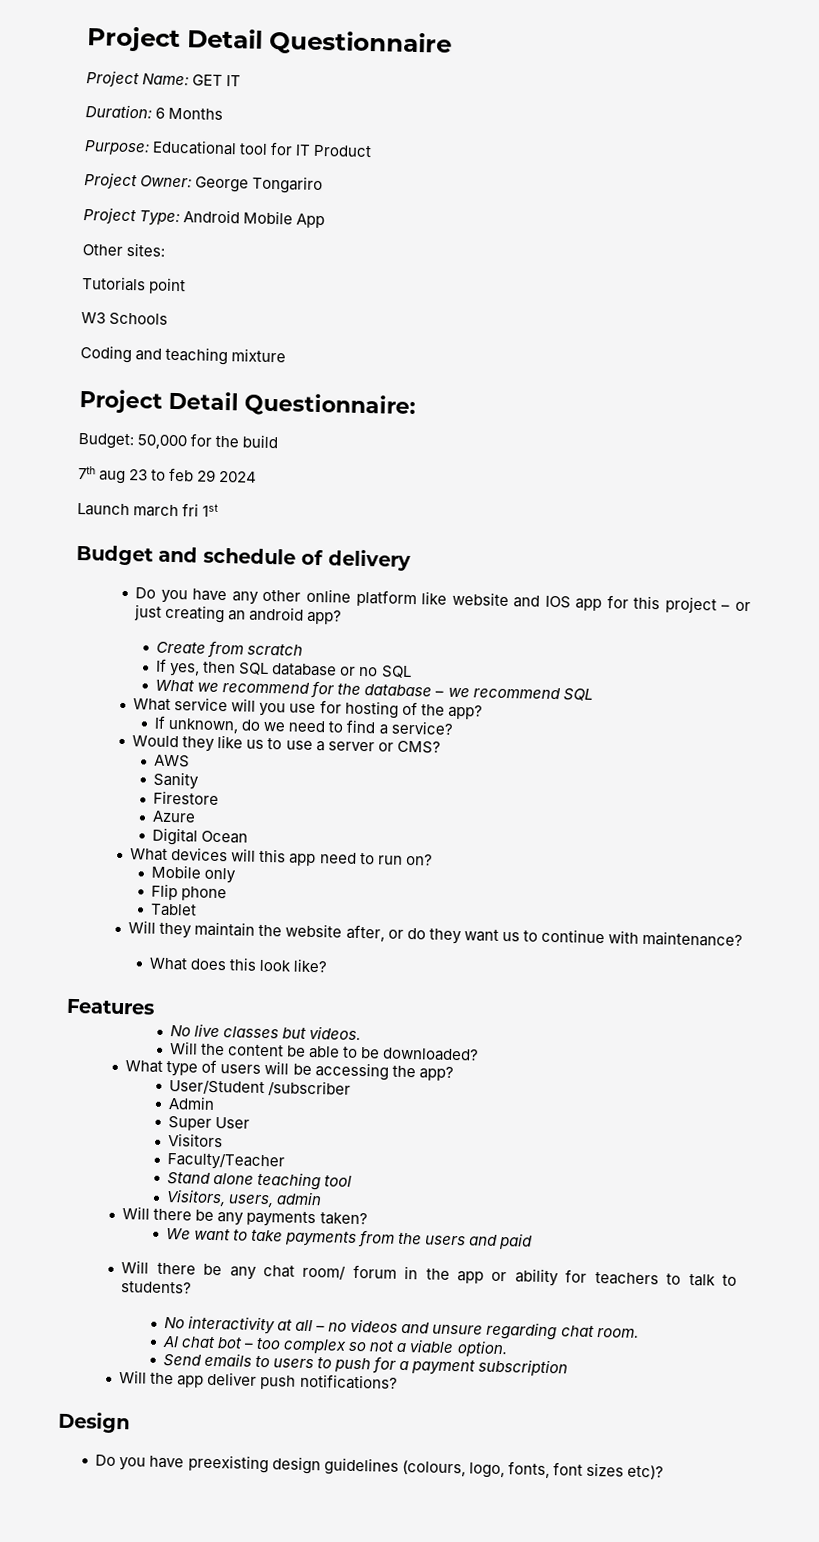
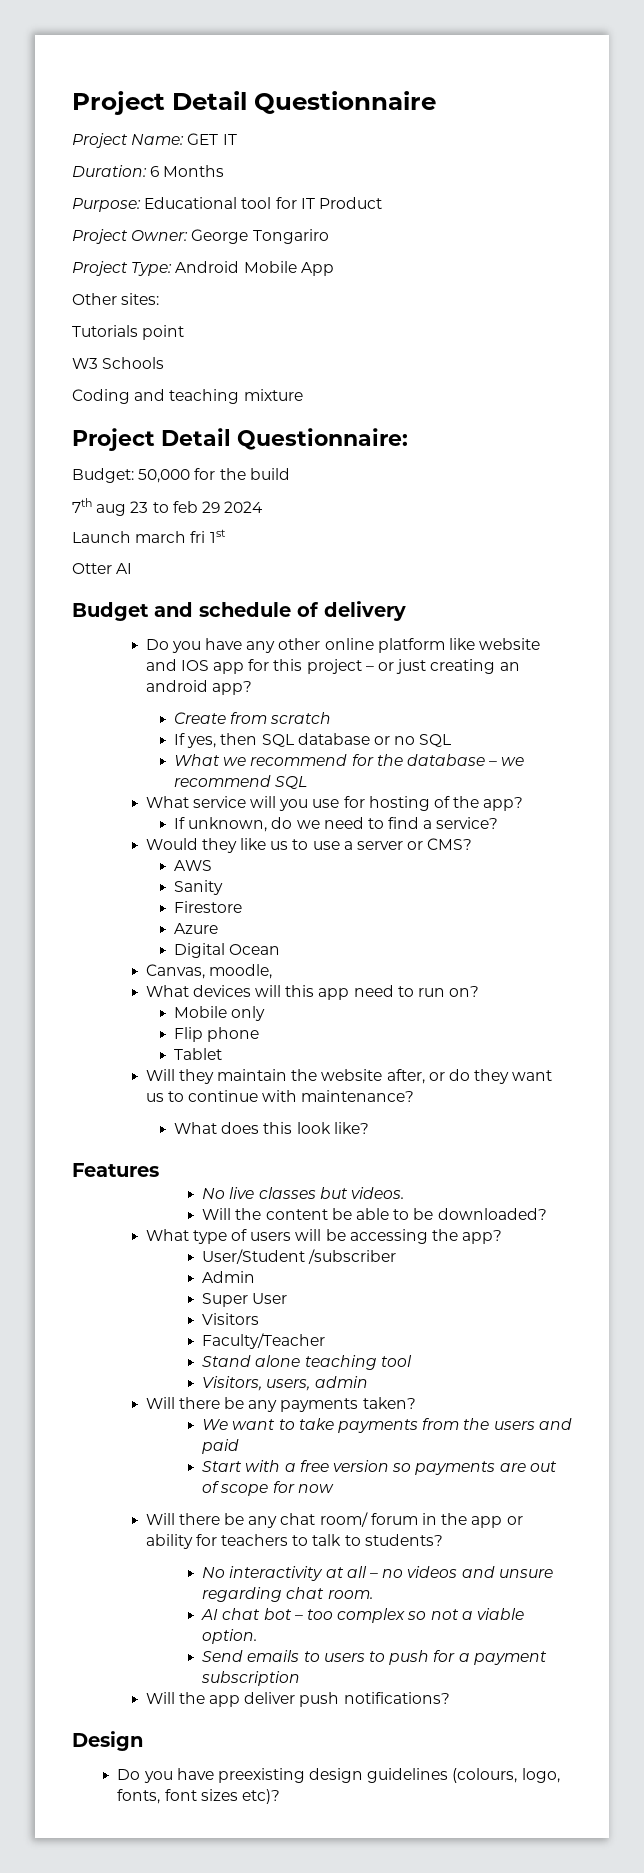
(220, 510) none -> [72,563,133,574] // Otter AI
(249, 837) none -> [145,964,272,979] // Canvas, moodle,
(534, 1241) none -> [202,1460,557,1475] [202,1481,334,1496] // Start with a free version so payments are out of scope for now

